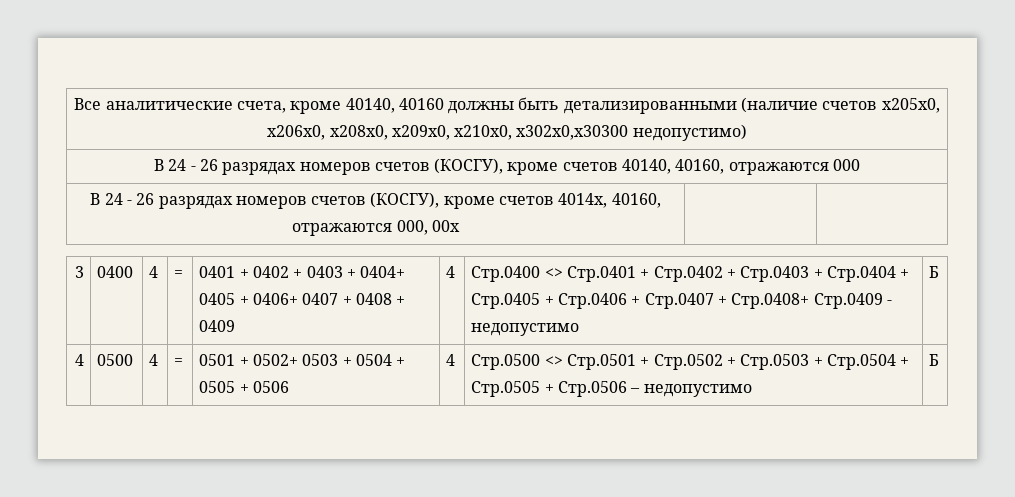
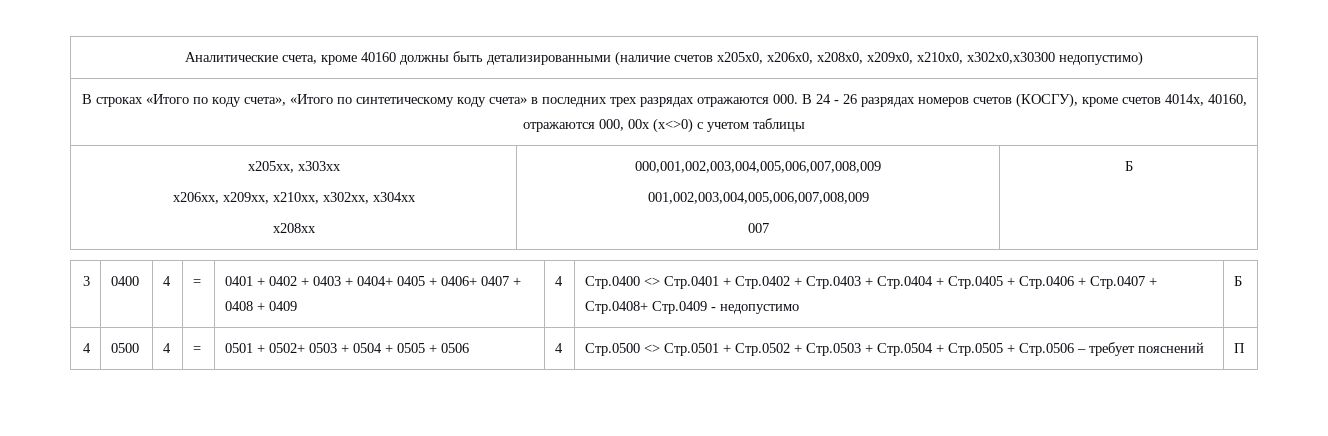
[74,98,233,110] Все аналитические -> [185,52,279,62] Аналитические
[345,98,395,113] 40140, -> (358, 60) none
[168,158,861,175] 24 - 26 разрядах номеров счетов (КОСГУ), кроме счетов 40140, 40160, отражаются 000 // -> [95,94,798,107] строках «Итого по коду счета», «Итого по синтетическому коду счета» в последних трех разрядах отражаются 000.
(460, 226) | | -> [653,118,805,133] [247,161,341,173] [172,192,416,204] [272,223,316,233] [635,161,881,173] [647,192,869,204] [747,223,769,233] [1124,161,1133,171] (x<>0) с учетом таблицы // x205хх, x303хх // x206хх, x209хх, x210хх, x302хх, x304хх // x208хх | 000,001,002,003,004,005,006,007,008,009 // 001,002,003,004,005,006,007,008,009 // 007 | Б
[643,384,752,397] [929,354,940,366] недопустимо | Б -> [1089,342,1205,356] [1234,343,1246,353] требует пояснений | П

